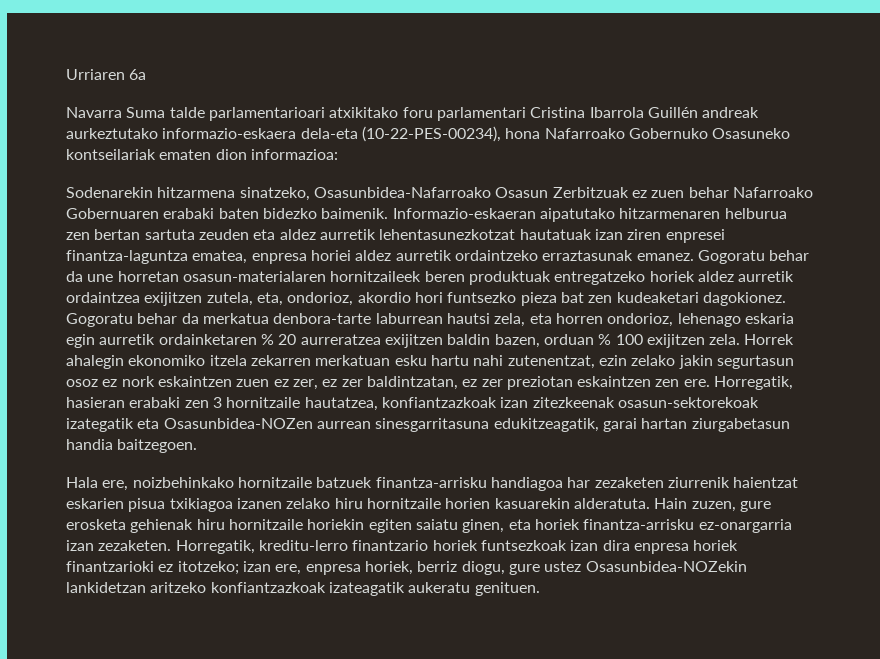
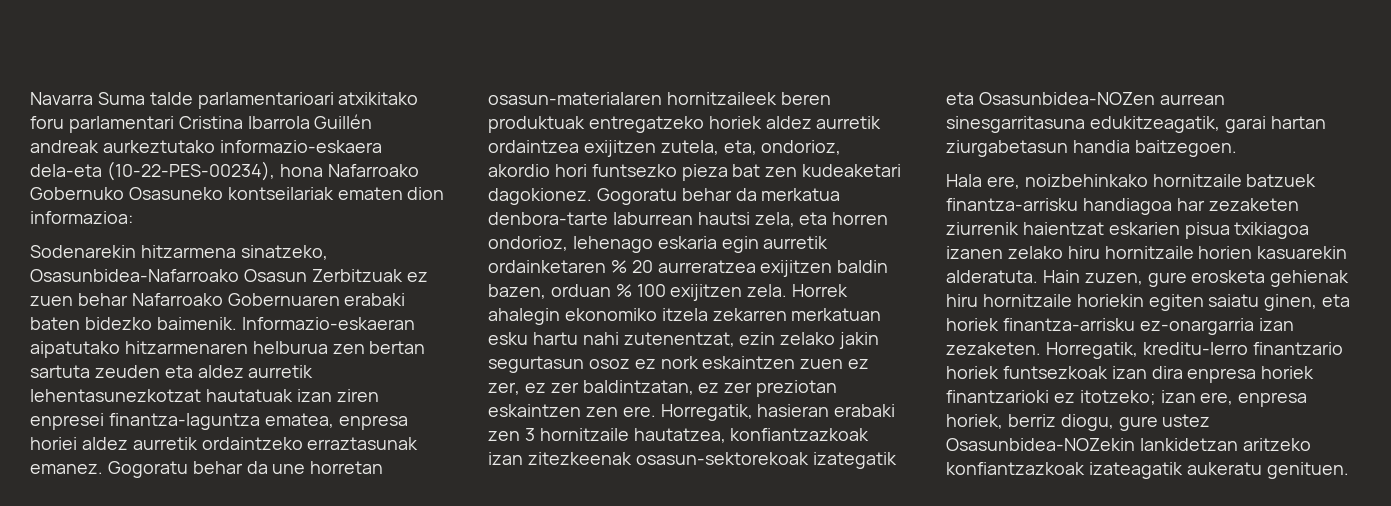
[66,69,147,80] Urriaren 6a // -> (30, 98) none

